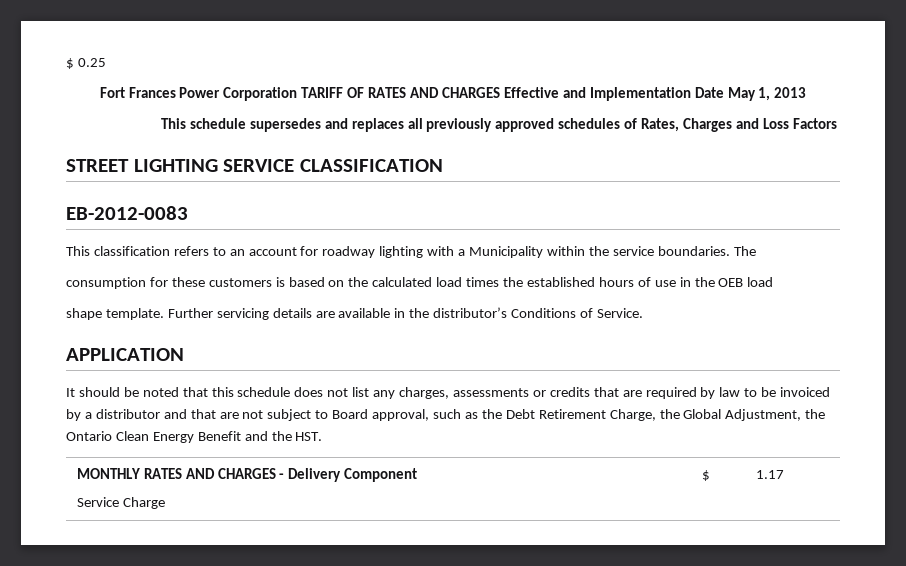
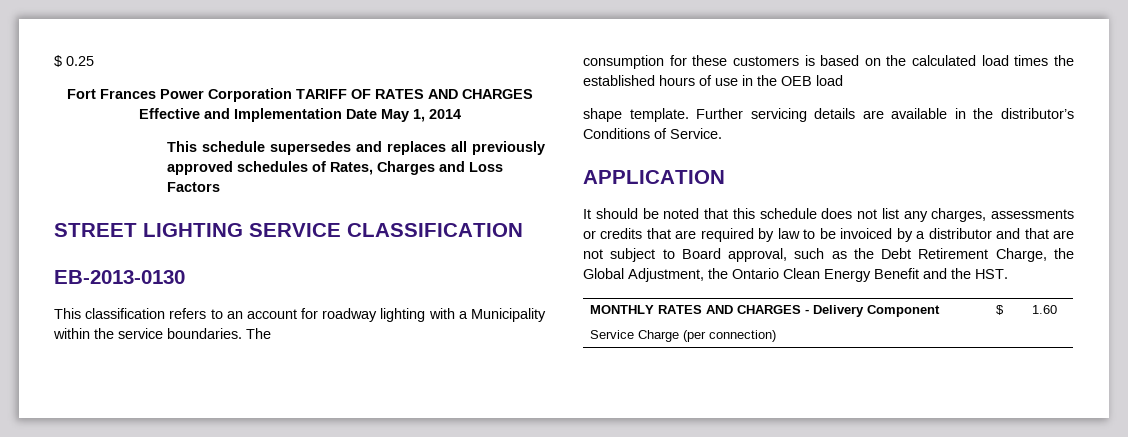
[774,87,807,98] 2013 -> [428,109,461,119] 2014
[66,206,188,220] EB-2012-0083 -> [54,270,185,284] EB-2013-0130
(165, 503) none -> [682,330,776,342] (per connection)
[756,470,785,479] 1.17 -> [1031,305,1057,314] 1.60

